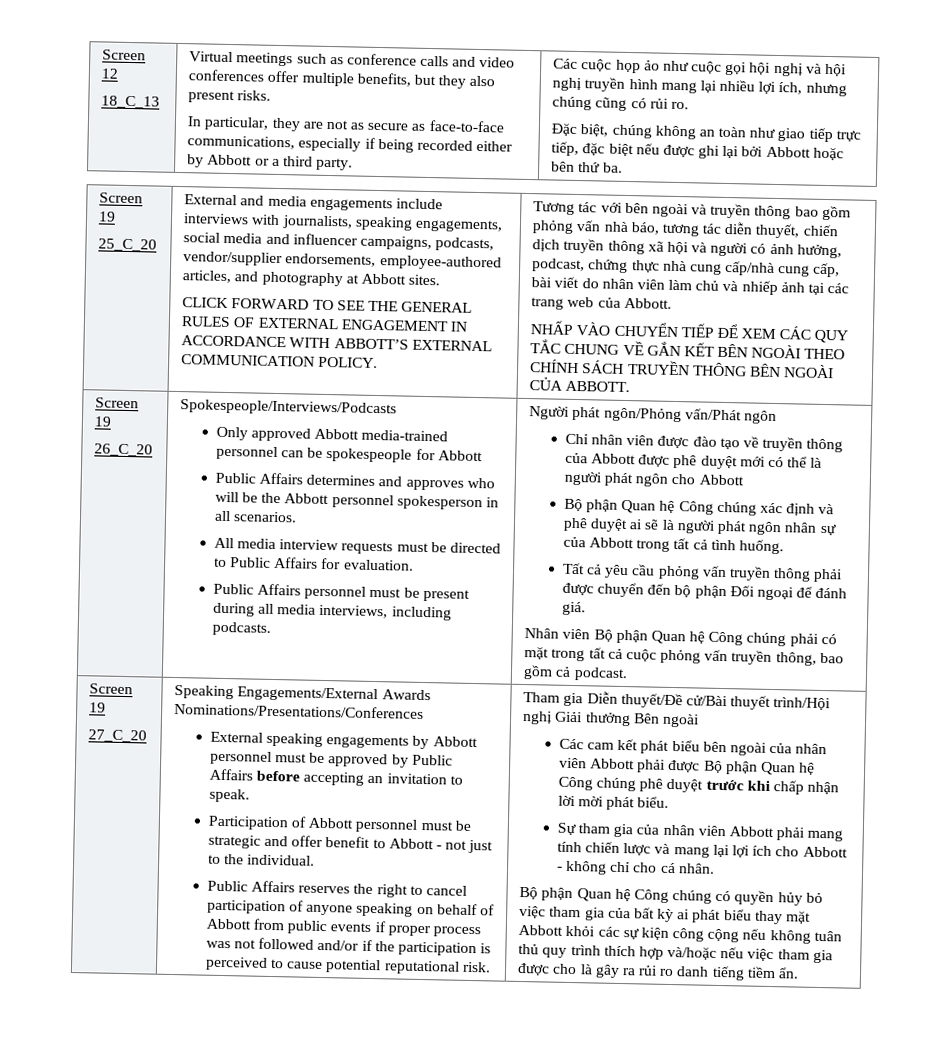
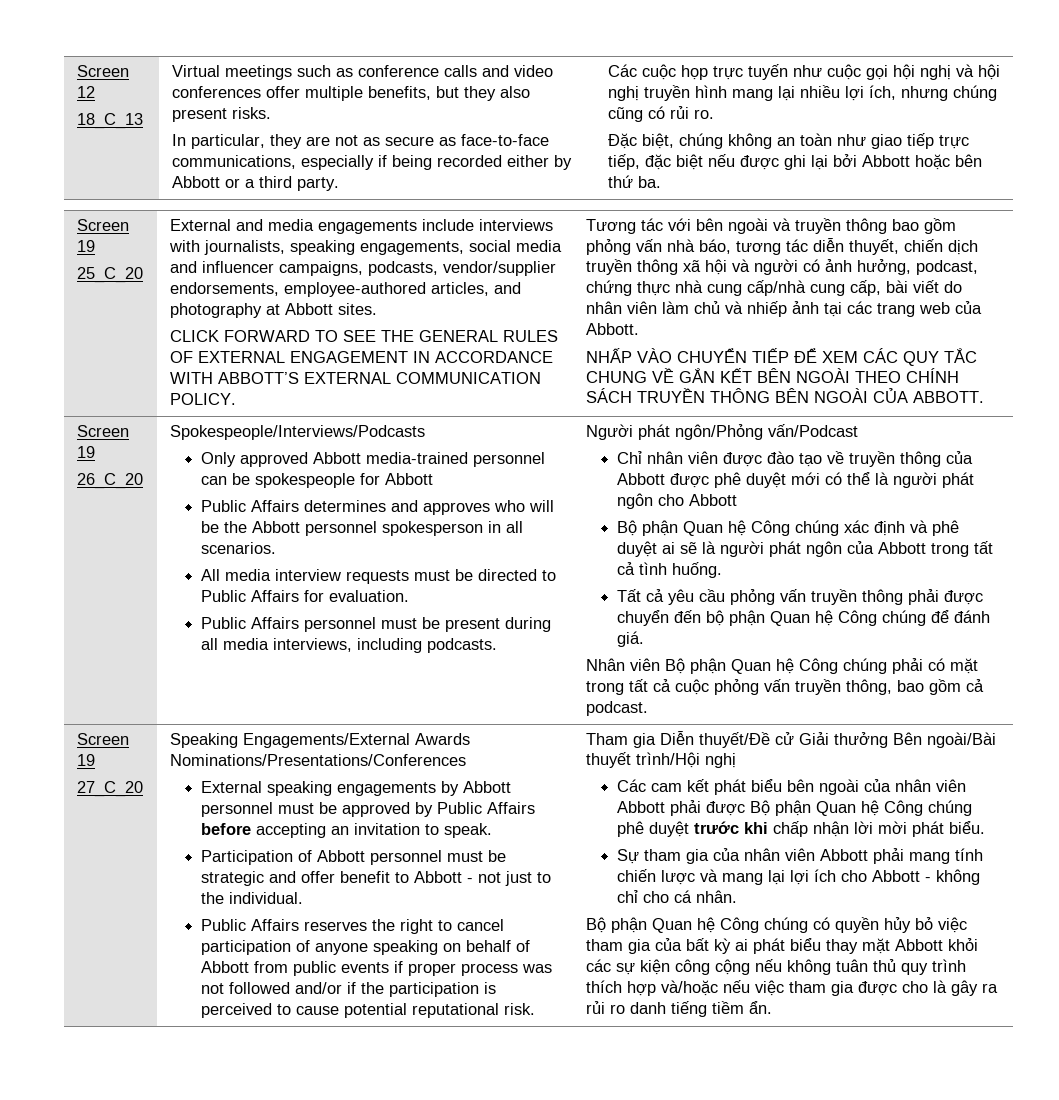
[643,60,660,71] ảo -> [712,64,788,80] trực tuyến
[684,408,777,425] vấn/Phát ngôn -> [767,424,858,437] vấn/Podcast
[784,522,837,536] nhân sự -> (842, 549) none
[729,585,795,601] Đối ngoại -> [769,610,926,626] Quan hệ Công chúng
[685,695,728,707] cử/Bài -> [774,732,996,748] cử Giải thưởng Bên ngoài/Bài
[554,711,700,728] Giải thưởng Bên ngoài -> (736, 760) none

